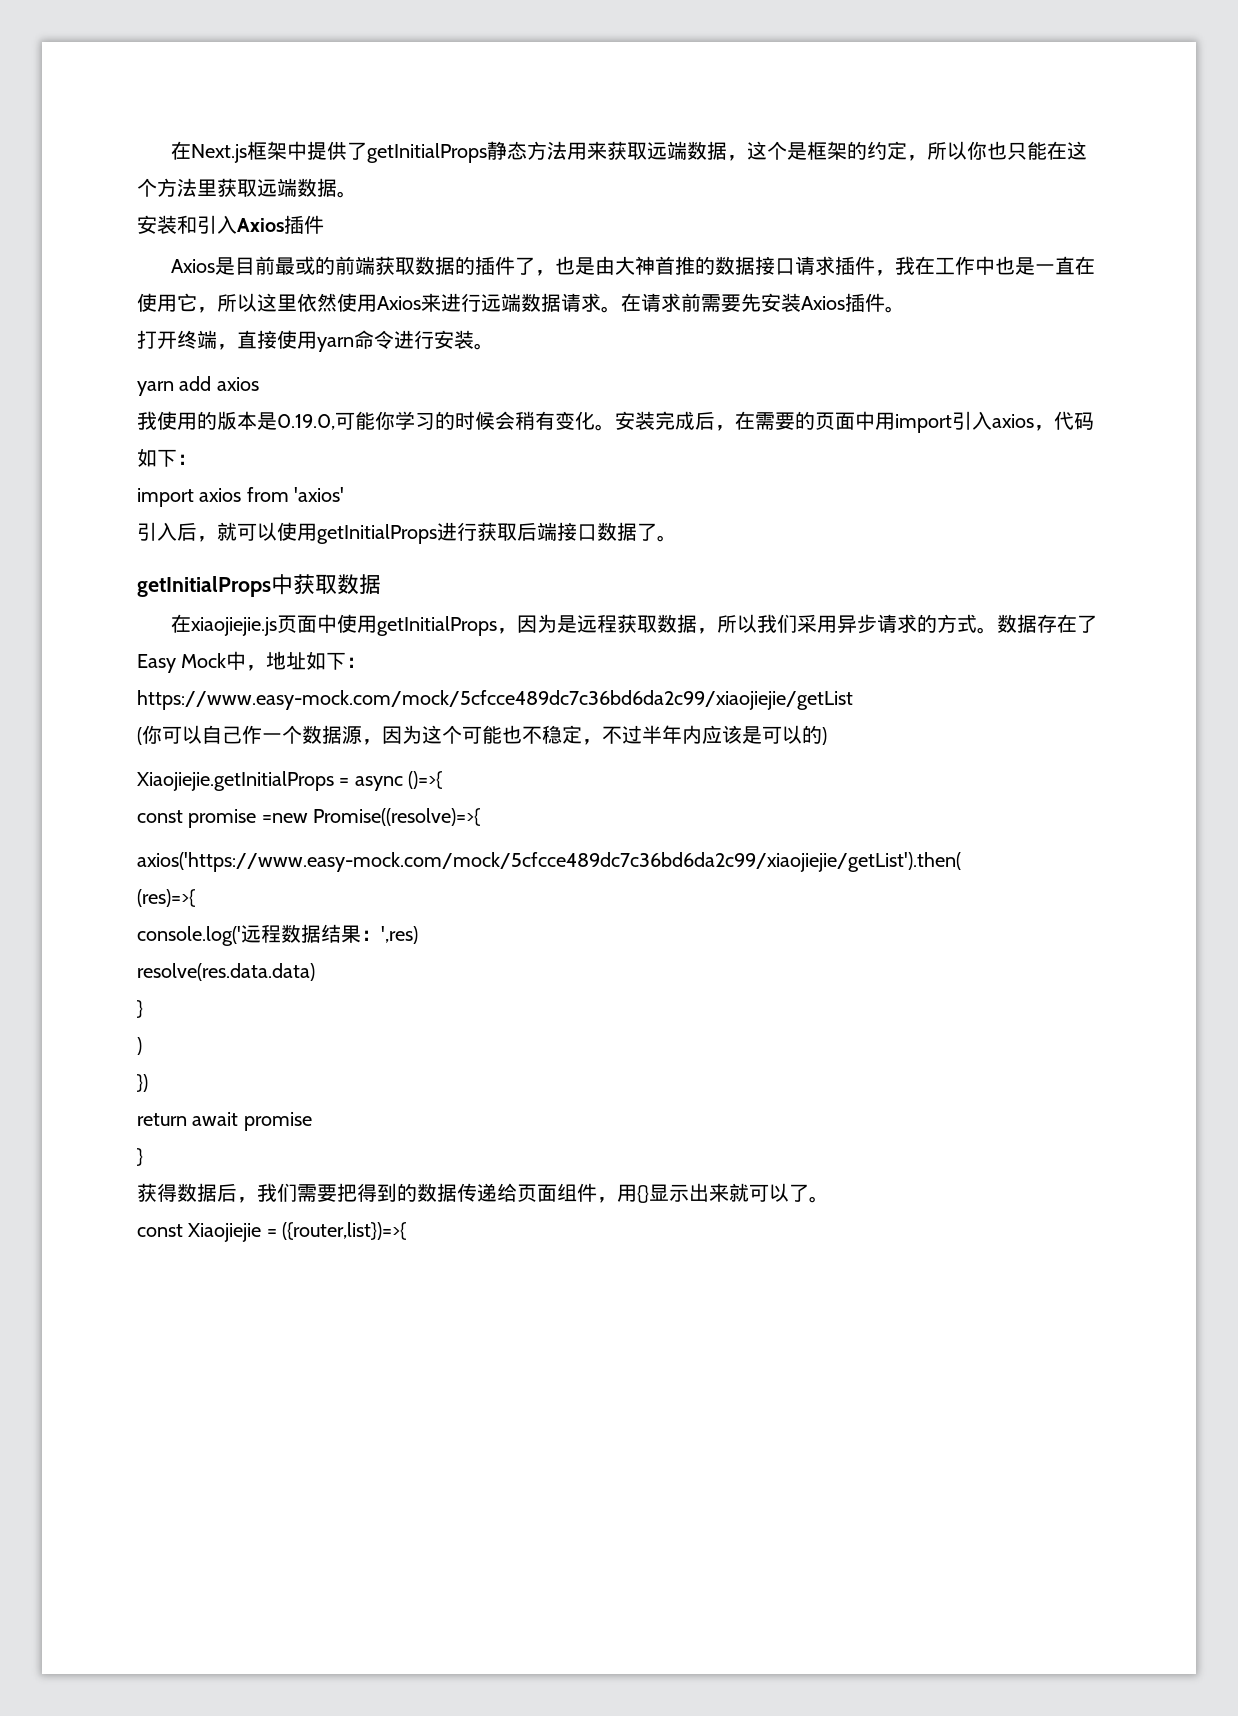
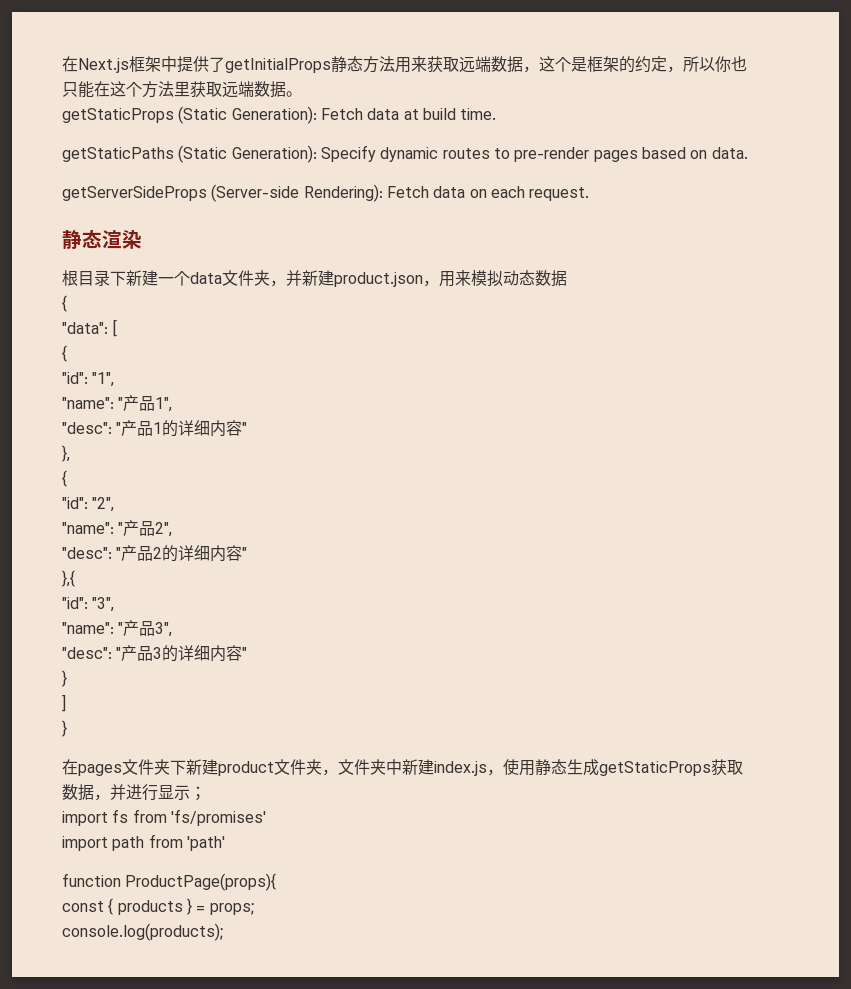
[137,215,324,234] [170,256,1095,276] [137,293,905,313] [137,330,494,352] [137,376,259,396] [137,411,1094,433] [137,448,197,467] [137,487,345,507] [137,522,677,544] [137,574,381,597] [170,614,1097,636] [137,651,367,673] [137,690,853,710] [137,725,827,745] [137,771,443,791] [137,808,481,828] [137,852,961,872] [137,889,195,907] [137,924,418,946] [137,963,315,981] [137,1000,143,1018] [137,1037,142,1055] [137,1074,148,1092] [137,1112,312,1131] [137,1148,143,1166] [137,1183,829,1203] [137,1222,407,1242] 安装和引入Axios插件 // Axios是目前最或的前端获取数据的插件了，也是由大神首推的数据接口请求插件，我在工作中也是一直在使用它，所以这里依然使用Axios来进行远端数据请求。在请求前需要先安装Axios插件。 // 打开终端，直接使用yarn命令进行安装。 // yarn add axios // 我使用的版本是0.19.0,可能你学习的时候会稍有变化。安装完成后，在需要的页面中用import引入axios，代码如下： // import axios from 'axios' // 引入后，就可以使用getInitialProps进行获取后端接口数据了。 // getInitialProps中获取数据 // 在xiaojiejie.js页面中使用getInitialProps，因为是远程获取数据，所以我们采用异步请求的方式。数据存在了Easy Mock中，地址如下： // https://www.easy-mock.com/mock/5cfcce489dc7c36bd6da2c99/xiaojiejie/getList // (你可以自己作一个数据源，因为这个可能也不稳定，不过半年内应该是可以的) // Xiaojiejie.getInitialProps = async ()=>{ // const promise =new Promise((resolve)=>{ // axios('https://www.easy-mock.com/mock/5cfcce489dc7c36bd6da2c99/xiaojiejie/getList').then( // (res)=>{ // console.log('远程数据结果：',res) // resolve(res.data.data) // } // ) // }) // return await promise // } // 获得数据后，我们需要把得到的数据传递给页面组件，用{}显示出来就可以了。 // const Xiaojiejie = ({router,list})=>{ -> [62,106,497,124] [62,145,748,163] [62,184,590,202] [62,229,142,249] [62,270,567,287] [62,295,67,312] [62,319,118,337] [62,345,67,362] [62,372,115,387] [62,395,173,412] [62,420,248,437] [62,445,70,462] [62,470,67,487] [62,497,115,512] [62,520,173,537] [62,545,248,562] [62,570,75,587] [62,597,115,612] [62,620,173,637] [62,645,248,662] [62,670,67,687] [62,694,66,712] [62,720,67,737] [62,759,743,776] [62,784,206,801] [62,809,266,826] [62,834,225,851] [62,873,277,891] [62,898,254,915] [62,923,223,941] getStaticProps (Static Generation): Fetch data at build time. // getStaticPaths (Static Generation): Specify dynamic routes to pre-render pages based on data. // getServerSideProps (Server-side Rendering): Fetch data on each request. // 静态渲染 // 根目录下新建一个data文件夹，并新建product.json，用来模拟动态数据 // { // "data": [ // { // "id": "1", // "name": "产品1", // "desc": "产品1的详细内容" // }, // { // "id": "2", // "name": "产品2", // "desc": "产品2的详细内容" // },{ // "id": "3", // "name": "产品3", // "desc": "产品3的详细内容" // } // ] // } // 在pages文件夹下新建product文件夹，文件夹中新建index.js，使用静态生成getStaticProps获取数据，并进行显示； // import fs from 'fs/promises' // import path from 'path' // function ProductPage(props){ // const { products } = props; // console.log(products);

